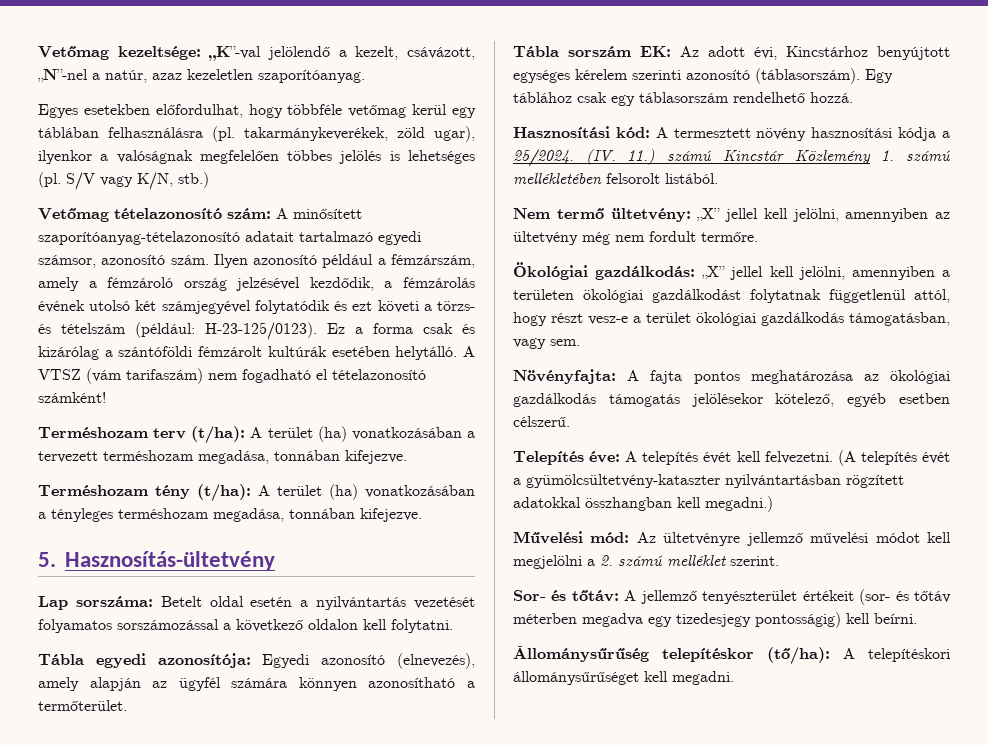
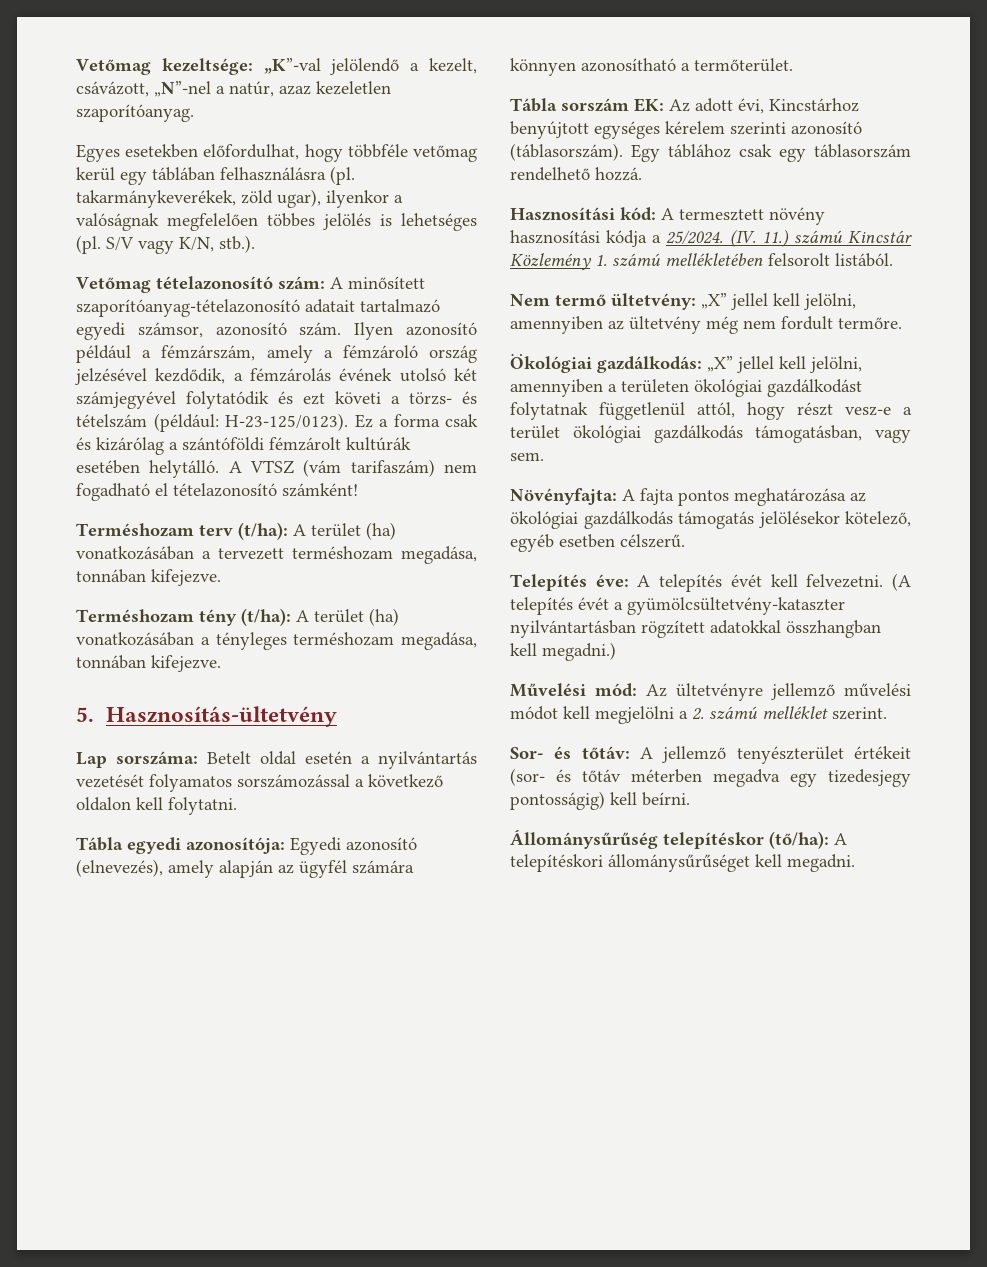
[178,172,209,188] stb.) -> [219,235,255,253] stb.).

